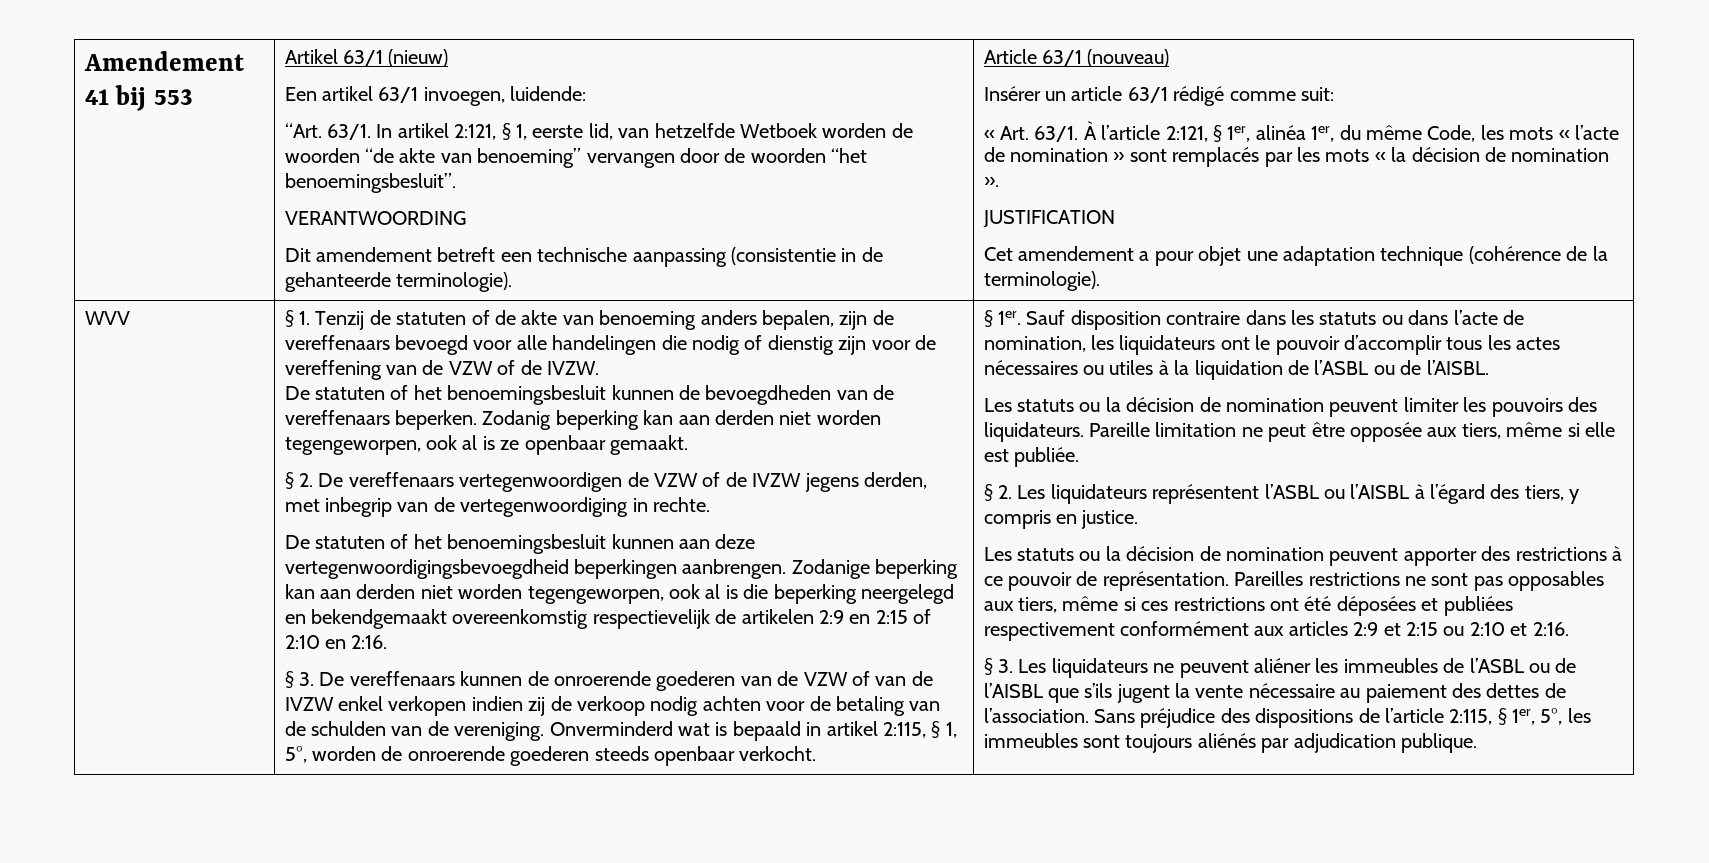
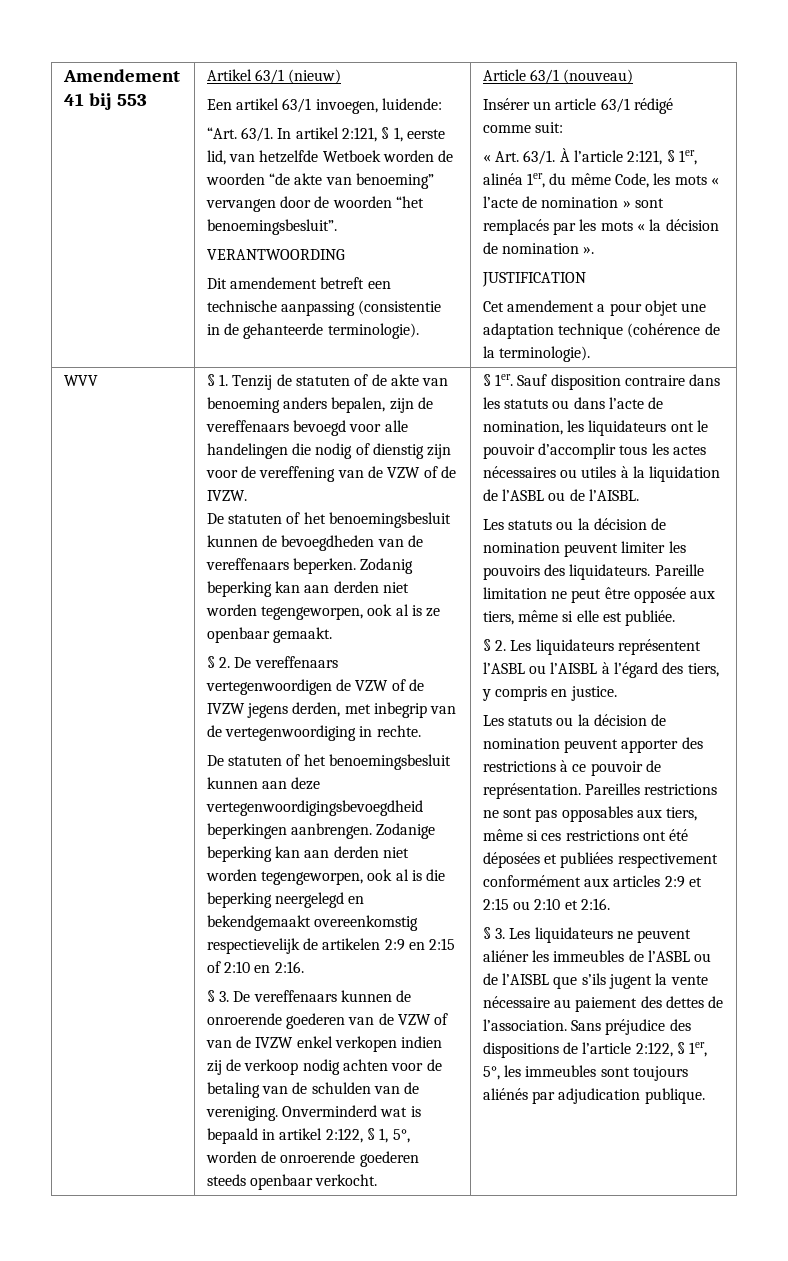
[882,722,926,738] 2:115, -> [325,1128,363,1143] 2:122,
[1449,709,1493,725] 2:115, -> [635,1042,673,1057] 2:122,

